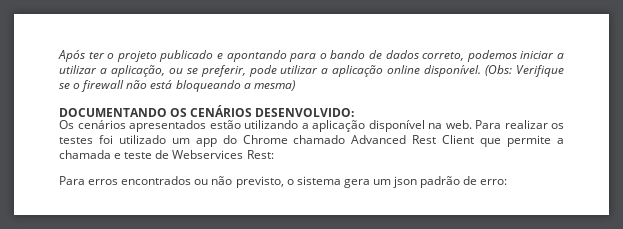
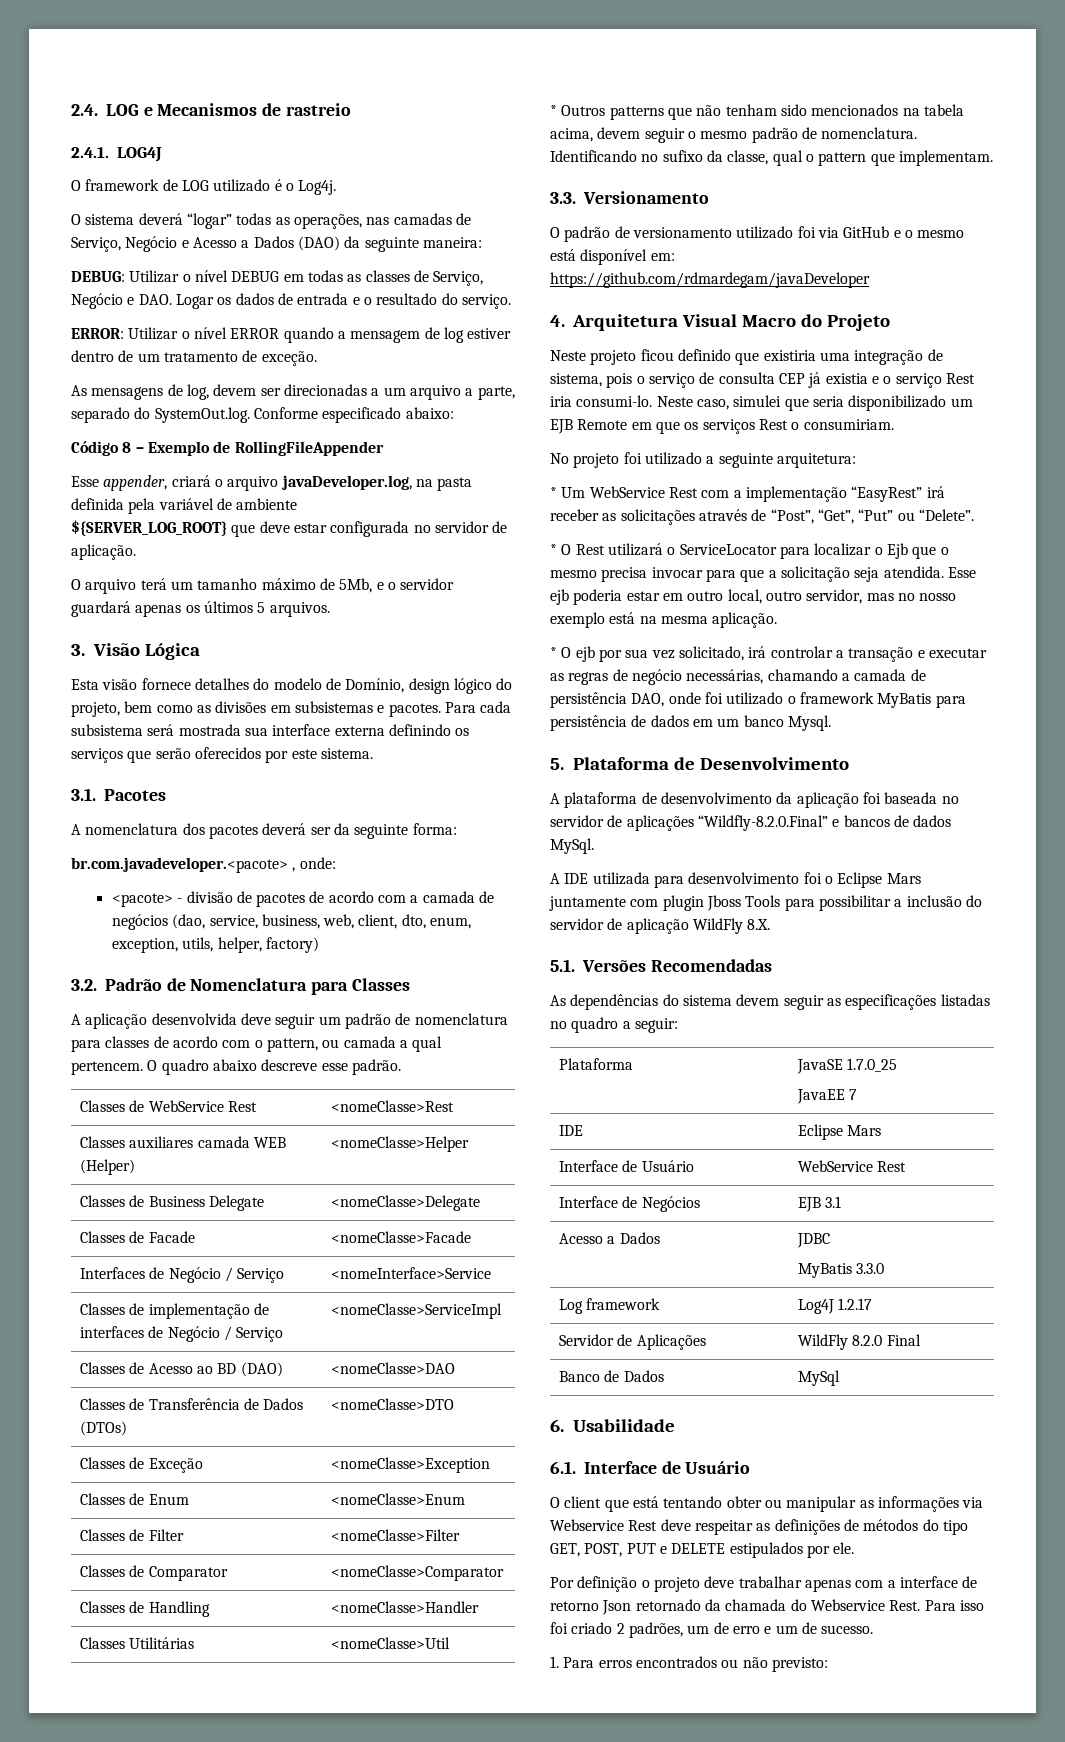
[58,50,565,62] [59,65,564,77] [59,80,295,92] [59,105,355,117] [59,120,564,132] [59,135,564,147] [59,150,274,159] Após ter o projeto publicado e apontando para o bando de dados correto, podemos iniciar a utilizar a aplicação, ou se preferir, pode utilizar a aplicação online disponível. (Obs: Verifique se o firewall não está bloqueando a mesma) // DOCUMENTANDO OS CENÁRIOS DESENVOLVIDO: // Os cenários apresentados estão utilizando a aplicação disponível na web. Para realizar os testes foi utilizado um app do Chrome chamado Advanced Rest Client que permite a chamada e teste de Webservices Rest: // -> [71,103,351,116] [71,147,162,162] [71,179,337,195] [71,213,471,229] [71,236,482,252] [71,270,484,286] [71,293,511,309] [71,327,512,343] [71,350,317,366] [71,384,515,400] [71,407,454,423] [71,441,384,456] [71,475,473,491] [71,498,298,514] [71,520,508,537] [71,544,136,560] [71,578,455,594] [71,601,330,617] [71,643,201,660] [71,678,513,694] [71,701,512,717] [71,724,470,736] [71,747,373,763] [71,788,166,801] [71,823,457,839] [71,857,336,873] [111,891,495,907] [111,914,472,930] [111,937,319,953] [71,978,410,995] [71,1013,508,1029] [71,1036,443,1052] [71,1059,401,1075] [80,1100,257,1112] [331,1100,455,1112] [80,1136,286,1148] [80,1159,136,1175] [331,1136,470,1152] [80,1195,264,1211] [331,1195,481,1211] [80,1231,195,1243] [331,1231,472,1243] [80,1267,285,1283] [331,1267,492,1279] [80,1303,269,1319] [80,1326,284,1342] [331,1303,503,1319] [80,1362,283,1377] [331,1362,456,1374] [80,1398,304,1410] [80,1421,128,1436] [331,1398,455,1410] [80,1457,203,1473] [331,1457,491,1473] [80,1493,189,1505] [331,1493,466,1505] [80,1529,184,1541] [331,1529,461,1541] [80,1565,228,1581] [331,1565,505,1581] [80,1601,210,1617] [331,1601,480,1613] [80,1637,195,1649] [331,1637,451,1649] [550,104,964,120] [550,127,918,143] [550,150,993,166] [550,191,709,204] [550,226,965,242] [550,249,675,265] [550,272,870,288] [550,314,891,331] [550,349,943,365] [550,372,975,388] [550,395,973,411] [550,419,894,434] [550,452,856,468] [550,486,945,502] [550,509,974,525] [550,543,949,559] [550,566,976,582] [550,589,957,605] [550,612,778,628] [550,646,987,662] [550,669,926,685] [550,692,966,708] [550,715,831,731] [550,757,850,770] [550,792,959,808] [550,815,952,831] [550,838,594,854] [550,872,921,888] [549,895,982,911] [550,918,771,934] [550,959,772,972] [550,994,990,1010] [550,1017,678,1033] [559,1058,634,1070] [797,1058,898,1074] [797,1089,858,1104] [559,1125,584,1136] [798,1124,882,1140] [559,1160,694,1172] [798,1160,907,1172] [559,1196,700,1212] [798,1196,842,1212] [559,1232,660,1244] [797,1233,831,1248] [798,1263,885,1278] [559,1298,661,1314] [798,1298,873,1314] [559,1334,706,1350] [798,1334,921,1350] [559,1370,664,1382] [798,1370,841,1386] [550,1419,676,1432] [550,1461,751,1474] [550,1496,984,1512] [550,1519,968,1535] [550,1542,855,1558] [550,1576,978,1592] [550,1599,984,1615] [550,1622,874,1638] [550,1656,559,1668] 2.4. LOG e Mecanismos de rastreio // 2.4.1. LOG4J // O framework de LOG utilizado é o Log4j. // O sistema deverá “logar” todas as operações, nas camadas de Serviço, Negócio e Acesso a Dados (DAO) da seguinte maneira: // DEBUG: Utilizar o nível DEBUG em todas as classes de Serviço, Negócio e DAO. Logar os dados de entrada e o resultado do serviço. // ERROR: Utilizar o nível ERROR quando a mensagem de log estiver dentro de um tratamento de exceção. // As mensagens de log, devem ser direcionadas a um arquivo a parte, separado do SystemOut.log. Conforme especificado abaixo: // Código 8 – Exemplo de RollingFileAppender // Esse appender, criará o arquivo javaDeveloper.log, na pasta definida pela variável de ambiente // ${SERVER_LOG_ROOT} que deve estar configurada no servidor de aplicação. // O arquivo terá um tamanho máximo de 5Mb, e o servidor guardará apenas os últimos 5 arquivos. // 3. Visão Lógica // Esta visão fornece detalhes do modelo de Domínio, design lógico do projeto, bem como as divisões em subsistemas e pacotes. Para cada subsistema será mostrada sua interface externa definindo os serviços que serão oferecidos por este sistema. // 3.1. Pacotes // A nomenclatura dos pacotes deverá ser da seguinte forma: // br.com.javadeveloper.<pacote> , onde: // <pacote> - divisão de pacotes de acordo com a camada de negócios (dao, service, business, web, client, dto, enum, exception, utils, helper, factory) // 3.2. Padrão de Nomenclatura para Classes // A aplicação desenvolvida deve seguir um padrão de nomenclatura para classes de acordo com o pattern, ou camada a qual pertencem. O quadro abaixo descreve esse padrão. // Classes de WebService Rest | <nomeClasse>Rest // Classes auxiliares camada WEB (Helper) | <nomeClasse>Helper // Classes de Business Delegate | <nomeClasse>Delegate // Classes de Facade | <nomeClasse>Facade // Interfaces de Negócio / Serviço | <nomeInterface>Service // Classes de implementação de interfaces de Negócio / Serviço | <nomeClasse>ServiceImpl // Classes de Acesso ao BD (DAO) | <nomeClasse>DAO // Classes de Transferência de Dados (DTOs) | <nomeClasse>DTO // Classes de Exceção | <nomeClasse>Exception // Classes de Enum | <nomeClasse>Enum // Classes de Filter | <nomeClasse>Filter // Classes de Comparator | <nomeClasse>Comparator // Classes de Handling | <nomeClasse>Handler // Classes Utilitárias | <nomeClasse>Util // * Outros patterns que não tenham sido mencionados na tabela acima, devem seguir o mesmo padrão de nomenclatura. Identificando no sufixo da classe, qual o pattern que implementam. // 3.3. Versionamento // O padrão de versionamento utilizado foi via GitHub e o mesmo está disponível em: https://github.com/rdmardegam/javaDeveloper // 4. Arquitetura Visual Macro do Projeto // Neste projeto ficou definido que existiria uma integração de sistema, pois o serviço de consulta CEP já existia e o serviço Rest iria consumi-lo. Neste caso, simulei que seria disponibilizado um EJB Remote em que os serviços Rest o consumiriam. // No projeto foi utilizado a seguinte arquitetura: // * Um WebService Rest com a implementação “EasyRest” irá receber as solicitações através de “Post”, “Get”, “Put” ou “Delete”. // * O Rest utilizará o ServiceLocator para localizar o Ejb que o mesmo precisa invocar para que a solicitação seja atendida. Esse ejb poderia estar em outro local, outro servidor, mas no nosso exemplo está na mesma aplicação. // * O ejb por sua vez solicitado, irá controlar a transação e executar as regras de negócio necessárias, chamando a camada de persistência DAO, onde foi utilizado o framework MyBatis para persistência de dados em um banco Mysql. // 5. Plataforma de Desenvolvimento // A plataforma de desenvolvimento da aplicação foi baseada no servidor de aplicações “Wildfly-8.2.0.Final” e bancos de dados MySql. // A IDE utilizada para desenvolvimento foi o Eclipse Mars juntamente com plugin Jboss Tools para possibilitar a inclusão do servidor de aplicação WildFly 8.X. // 5.1. Versões Recomendadas // As dependências do sistema devem seguir as especificações listadas no quadro a seguir: // Plataforma | JavaSE 1.7.0_25 // JavaEE 7 // IDE | Eclipse Mars // Interface de Usuário | WebService Rest // Interface de Negócios | EJB 3.1 // Acesso a Dados | JDBC // MyBatis 3.3.0 // Log framework | Log4J 1.2.17 // Servidor de Aplicações | WildFly 8.2.0 Final // Banco de Dados | MySql // 6. Usabilidade // 6.1. Interface de Usuário // O client que está tentando obter ou manipular as informações via Webservice Rest deve respeitar as definições de métodos do tipo GET, POST, PUT e DELETE estipulados por ele. // Por definição o projeto deve trabalhar apenas com a interface de retorno Json retornado da chamada do Webservice Rest. Para isso foi criado 2 padrões, um de erro e um de sucesso. // 1.
[235,176,508,188] previsto, o sistema gera um json padrão de erro: -> [771,1657,828,1672] previsto:

